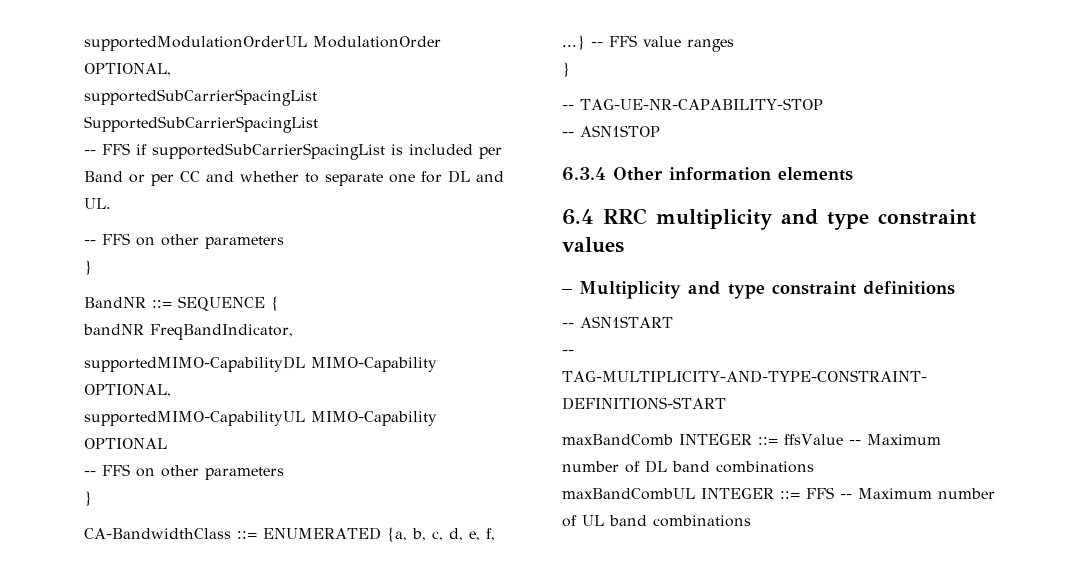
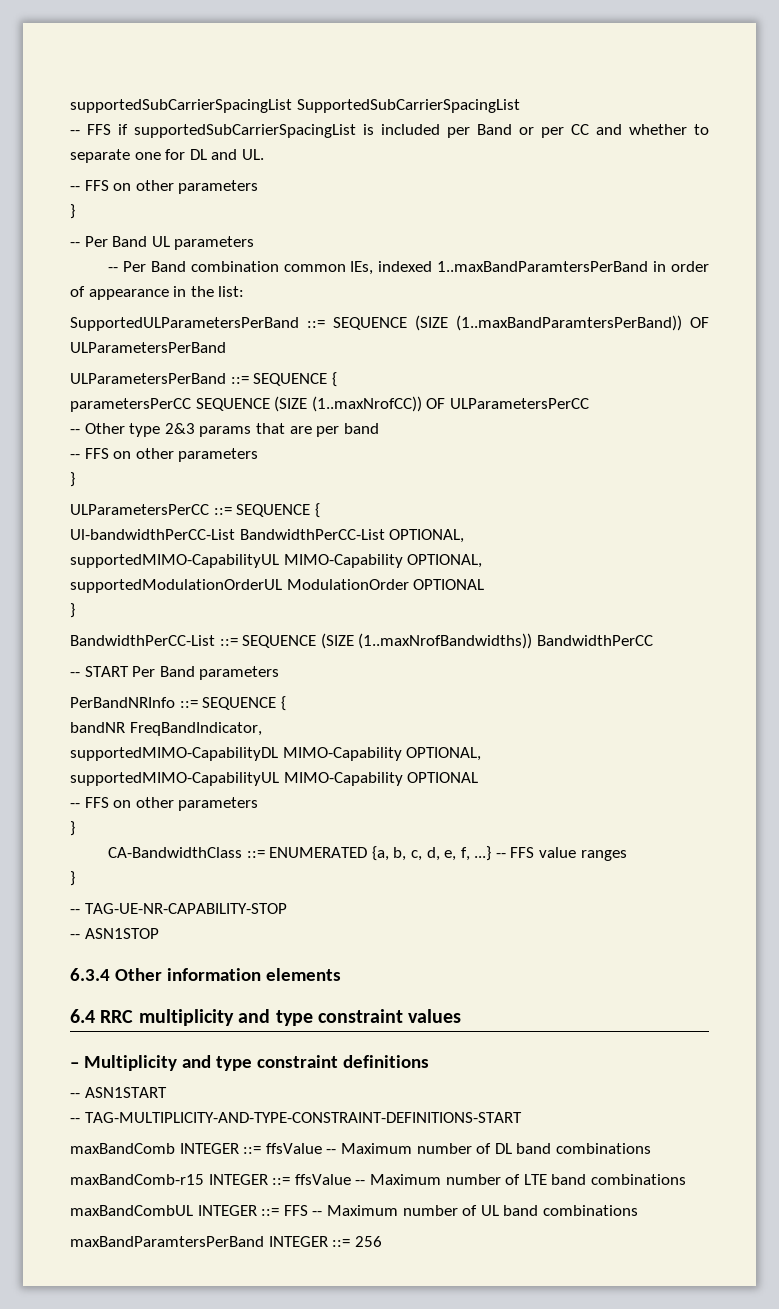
[84,36,441,51] [84,63,171,76] supportedModulationOrderUL ModulationOrder OPTIONAL, // -> (70, 106) none
[84,297,146,308] BandNR -> [70,236,255,250] [107,261,709,275] [70,286,245,300] [70,315,709,331] [70,342,226,353] [70,372,337,387] [70,396,589,412] [70,423,379,437] [70,448,259,462] [70,472,75,487] [70,503,320,518] [70,529,465,543] [70,554,483,568] [70,579,485,593] [70,603,75,618] [70,633,653,649] [70,666,280,680] [70,697,175,708] -- Per Band UL parameters // -- Per Band combination common IEs, indexed 1..maxBandParamtersPerBand in order of appearance in the list: // SupportedULParametersPerBand ::= SEQUENCE (SIZE (1..maxBandParamtersPerBand)) OF ULParametersPerBand // ULParametersPerBand ::= SEQUENCE { // parametersPerCC SEQUENCE (SIZE (1..maxNrofCC)) OF ULParametersPerCC // -- Other type 2&3 params that are per band // -- FFS on other parameters // } // ULParametersPerCC ::= SEQUENCE { // Ul-bandwidthPerCC-List BandwidthPerCC-List OPTIONAL, // supportedMIMO-CapabilityUL MIMO-Capability OPTIONAL, // supportedModulationOrderUL ModulationOrder OPTIONAL // } // BandwidthPerCC-List ::= SEQUENCE (SIZE (1..maxNrofBandwidths)) BandwidthPerCC // -- START Per Band parameters // PerBandNRInfo
(814, 467) none -> [70,1174,686,1185] // maxBandComb-r15 INTEGER ::= ffsValue -- Maximum number of LTE band combinations
(751, 521) none -> [70,1236,382,1247] // maxBandParamtersPerBand INTEGER ::= 256

